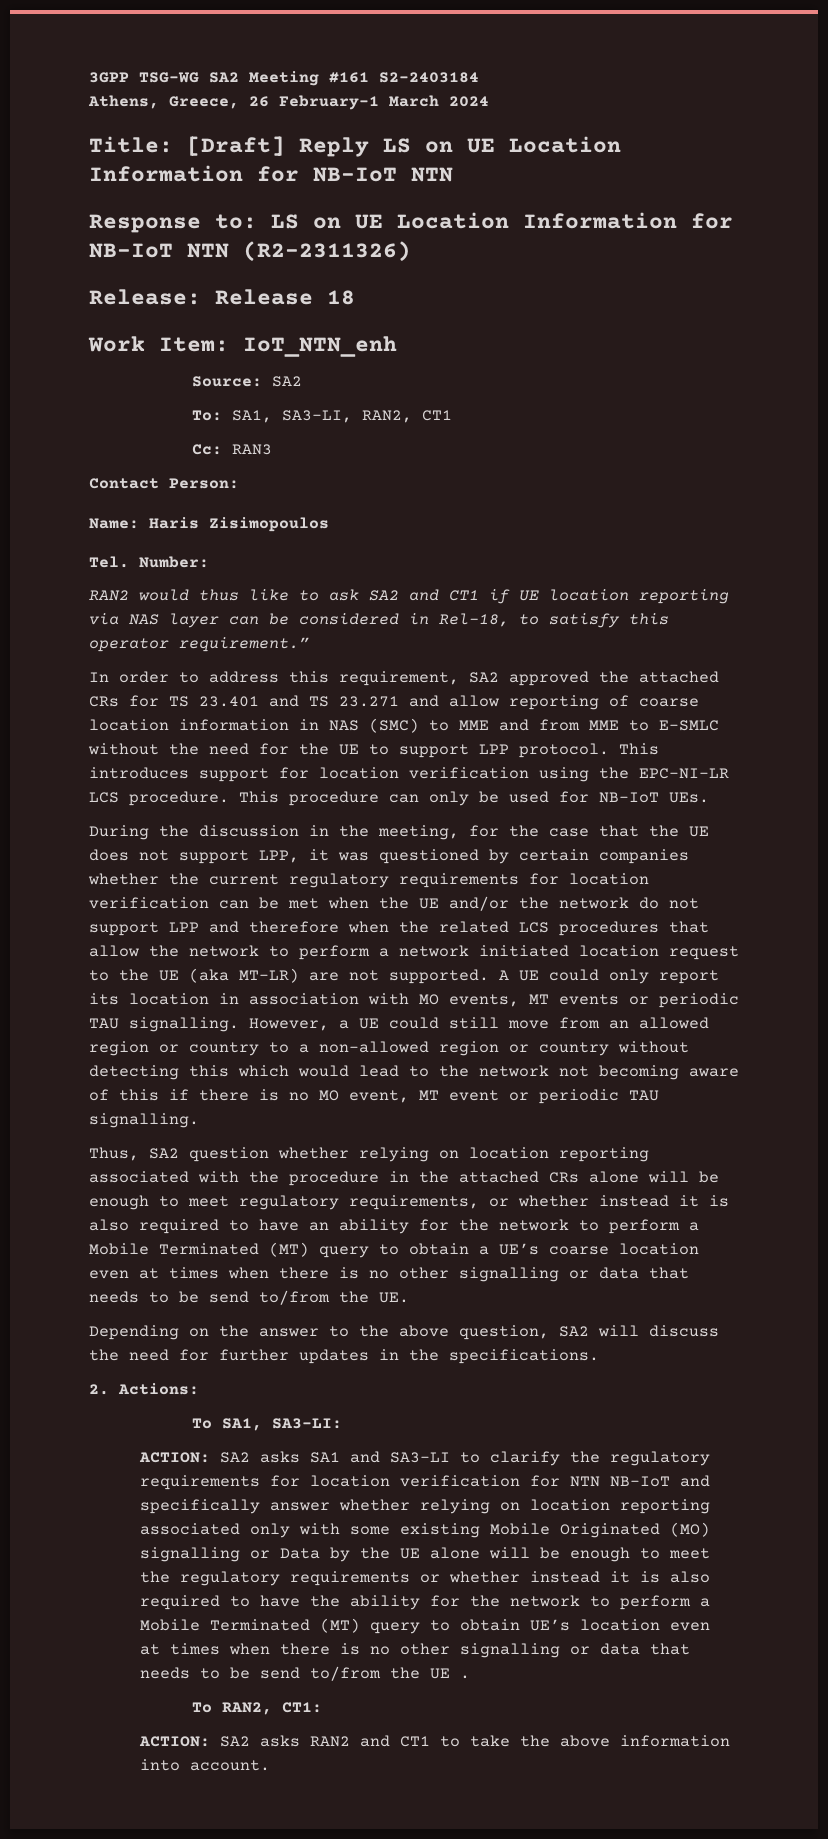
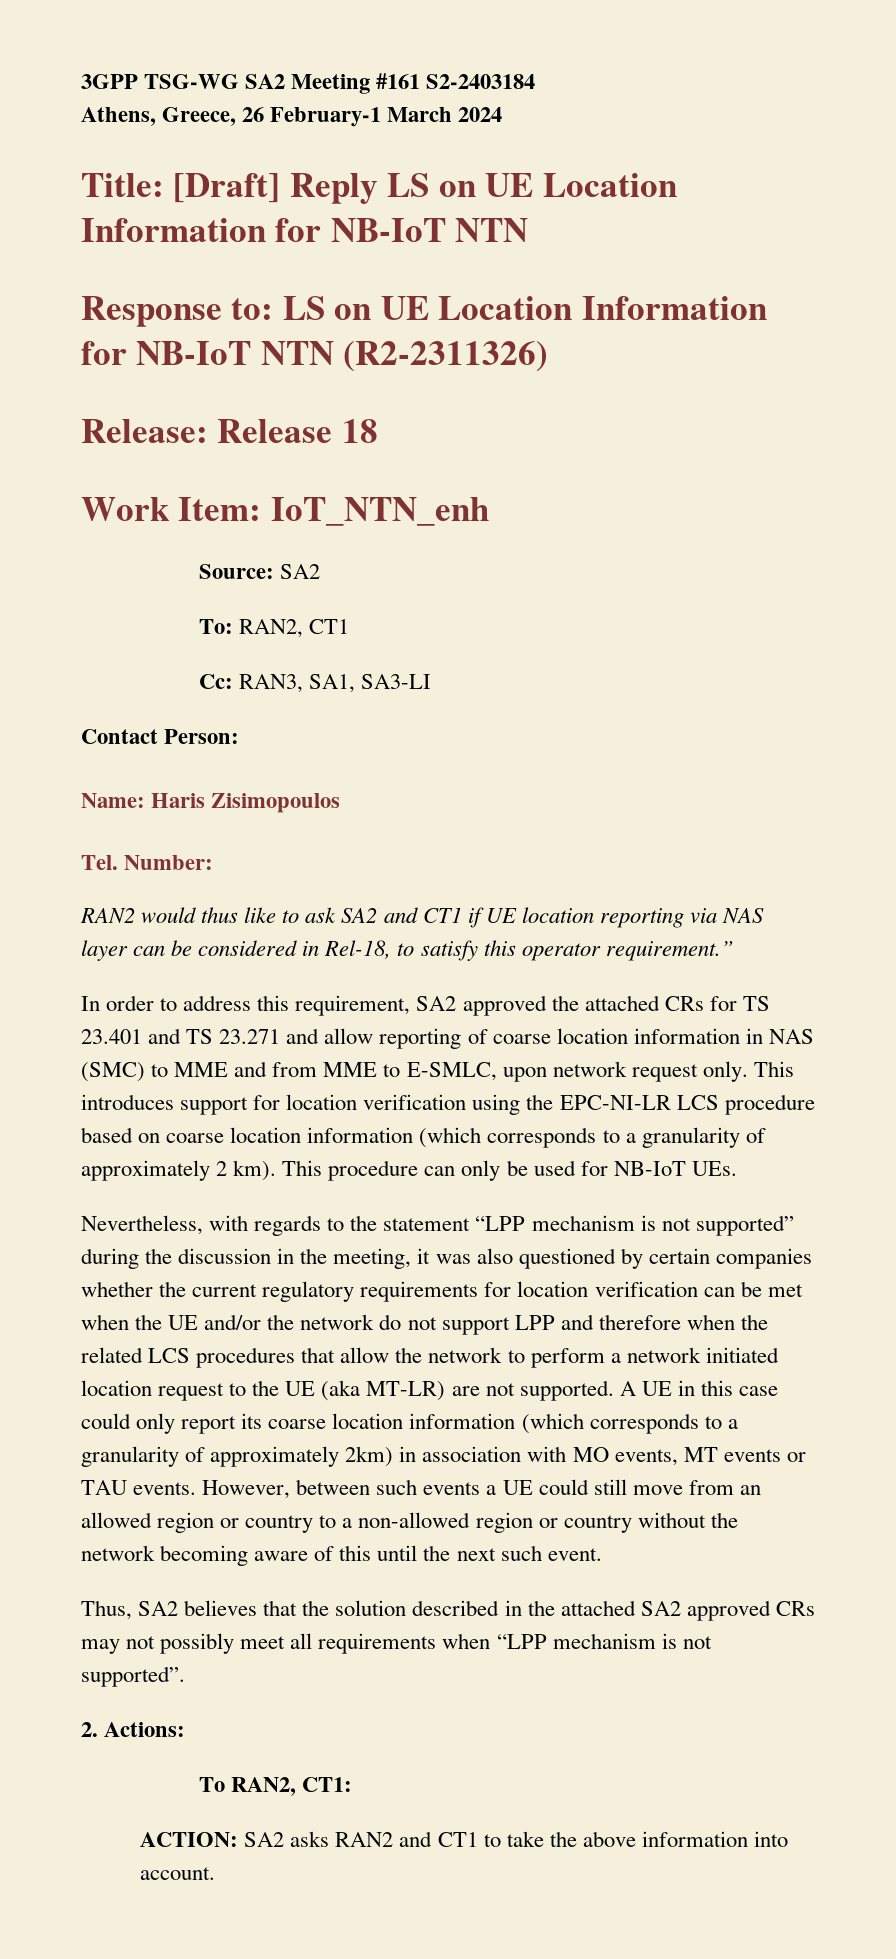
[231,410,352,423] SA1, SA3-LI, -> (234, 626) none
[231,444,272,455] RAN3 -> [239,674,432,693] RAN3, SA1, SA3-LI
[659,720,719,731] [88,743,609,758] E-SMLC without the need for the UE to support LPP protocol. -> [406,1061,748,1082] E-SMLC, upon network request only.
[129,791,229,806] procedure. -> [724,1094,815,1115] [81,1127,766,1148] [81,1160,277,1181] procedure based on coarse location information (which corresponds to a granularity of approximately 2 km).
[89,825,149,840] During -> [81,1215,794,1236] [81,1248,139,1269] Nevertheless, with regards to the statement “LPP mechanism is not supported” during
[469,825,709,837] [89,849,299,864] for the case that the UE does not support LPP, -> (412, 1258) none
(369, 856) none -> [476,1248,513,1264] also
(539, 975) none -> [677,1380,779,1396] in this case
[129,993,209,1005] location -> [268,1413,738,1434] [81,1446,394,1467] coarse location information (which corresponds to a granularity of approximately 2km)
[659,993,739,1008] [89,1017,329,1032] periodic TAU signalling. However, -> [81,1479,481,1499] TAU events. However, between such events
[89,1065,589,1080] detecting this which would lead to the network not -> [710,1512,738,1528] [81,1545,155,1561] the network
[169,1089,659,1104] [89,1113,199,1128] [89,1147,649,1162] [89,1171,719,1186] [89,1195,729,1210] [89,1219,699,1234] [89,1242,699,1258] [89,1267,689,1282] [89,1290,409,1305] [89,1325,719,1340] [89,1349,599,1364] [89,1383,199,1395] [191,1418,342,1431] [139,1451,711,1466] [140,1475,711,1490] [140,1499,711,1514] [140,1522,711,1538] [140,1547,711,1562] [140,1571,711,1586] [140,1595,711,1610] [140,1618,711,1634] [140,1643,691,1658] [140,1666,471,1681] if there is no MO event, MT event or periodic TAU signalling. // Thus, SA2 question whether relying on location reporting associated with the procedure in the attached CRs alone will be enough to meet regulatory requirements, or whether instead it is also required to have an ability for the network to perform a Mobile Terminated (MT) query to obtain a UE’s coarse location even at times when there is no other signalling or data that needs to be send to/from the UE. // Depending on the answer to the above question, SA2 will discuss the need for further updates in the specifications. // 2. Actions: // To SA1, SA3-LI: // ACTION: SA2 asks SA1 and SA3-LI to clarify the regulatory requirements for location verification for NTN NB-IoT and specifically answer whether relying on location reporting associated only with some existing Mobile Originated (MO) signalling or Data by the UE alone will be enough to meet the regulatory requirements or whether instead it is also required to have the ability for the network to perform a Mobile Terminated (MT) query to obtain UE’s location even at times when there is no other signalling or data that needs to be send to/from the UE . -> [377,1545,602,1561] [81,1600,815,1621] [81,1633,712,1654] [81,1666,185,1687] [81,1722,186,1737] until the next such event. // Thus, SA2 believes that the solution described in the attached SA2 approved CRs may not possibly meet all requirements when “LPP mechanism is not supported”. // 2. Actions:

